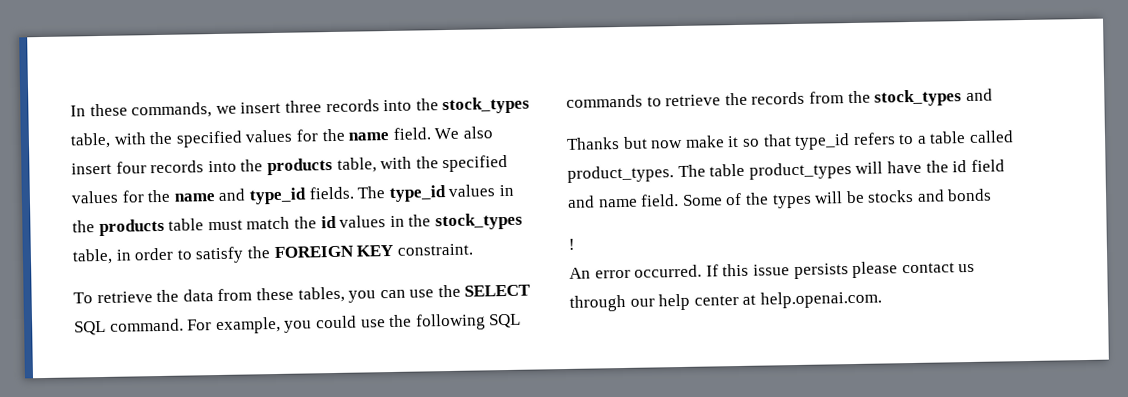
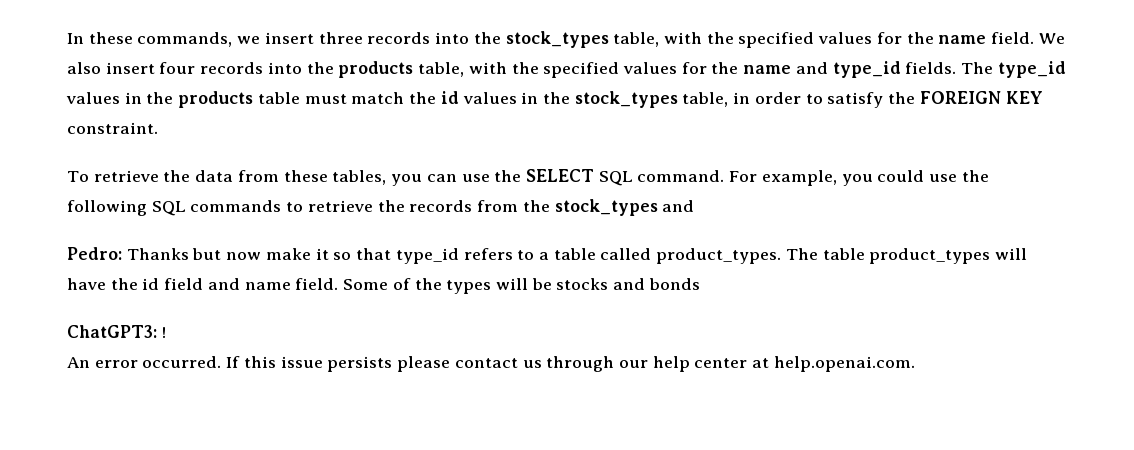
(993, 95) none -> [67,247,122,260] Pedro:
(993, 195) none -> [67,325,157,338] ChatGPT3:

